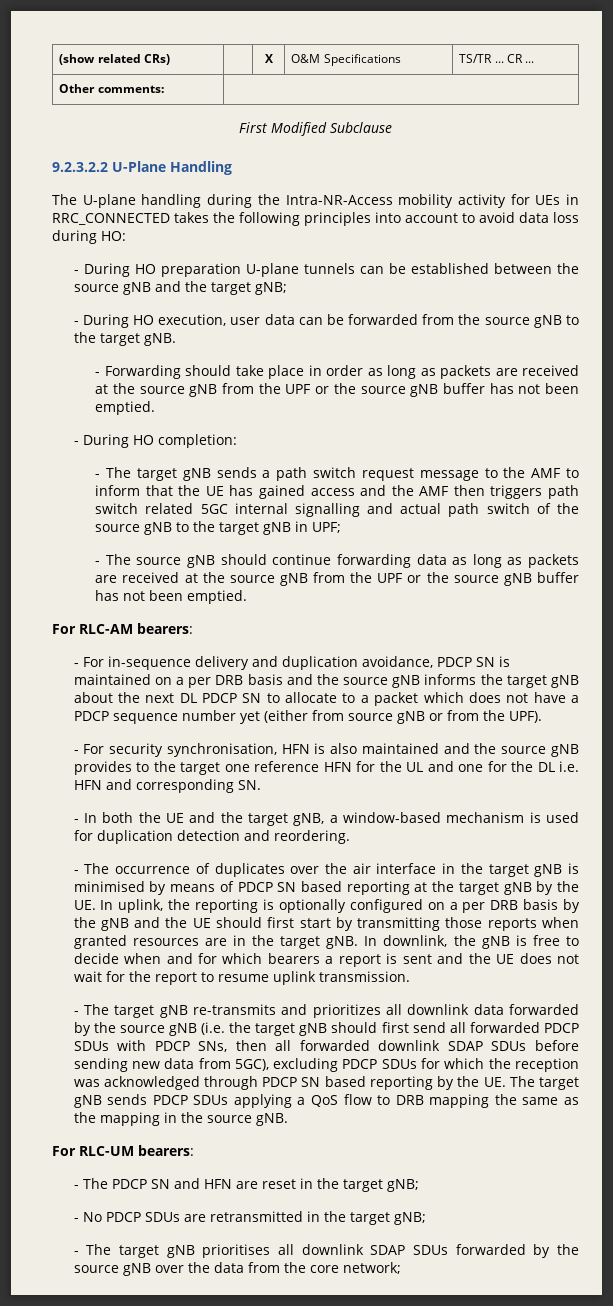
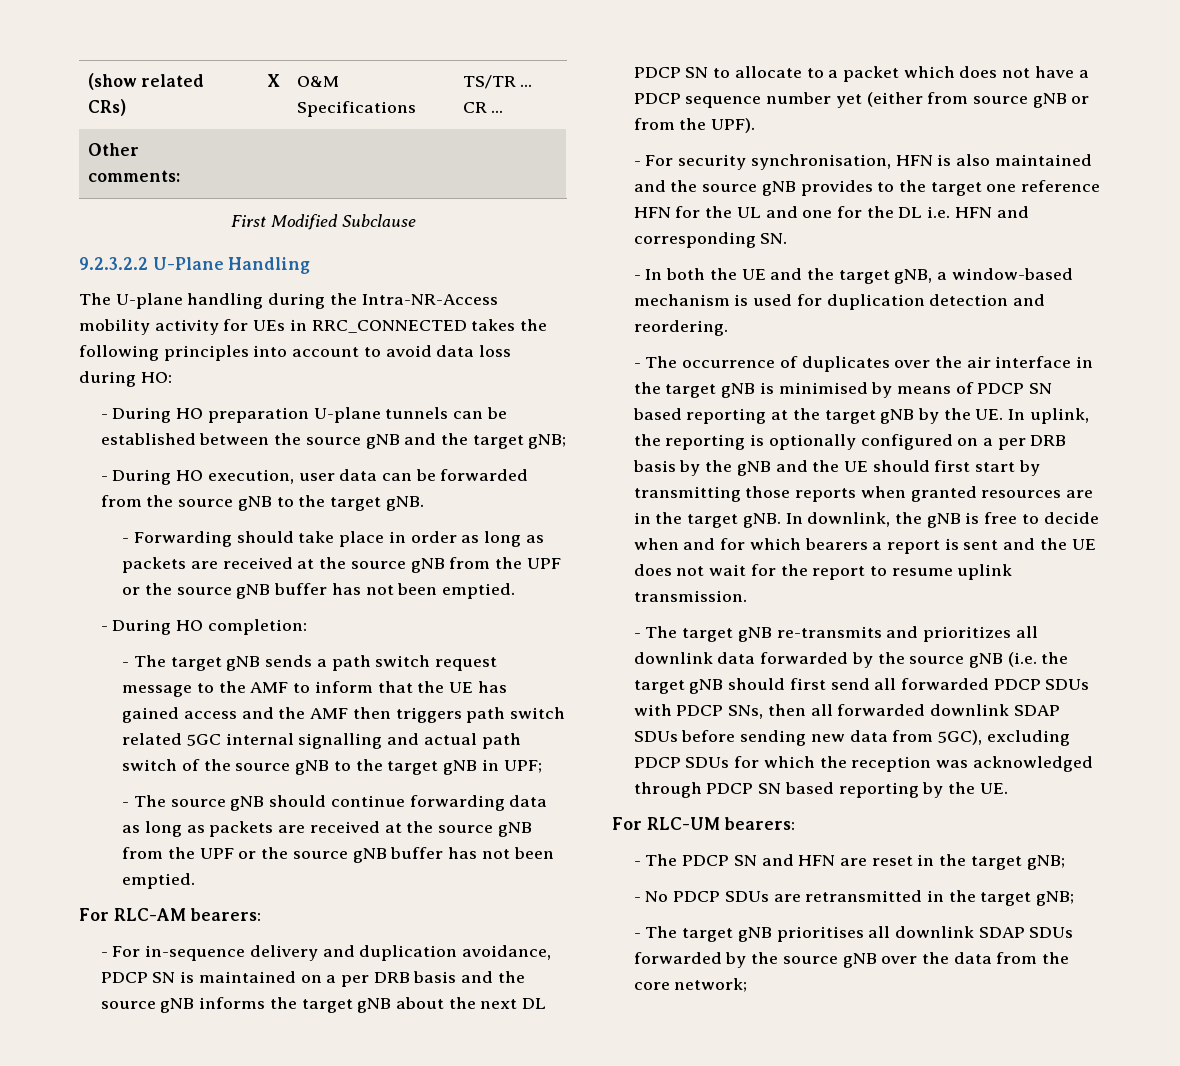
[509,1076,579,1090] [73,1094,579,1108] [73,1112,288,1126] The target gNB sends PDCP SDUs applying a QoS flow to DRB mapping the same as the mapping in the source gNB. -> (1008, 788) none

